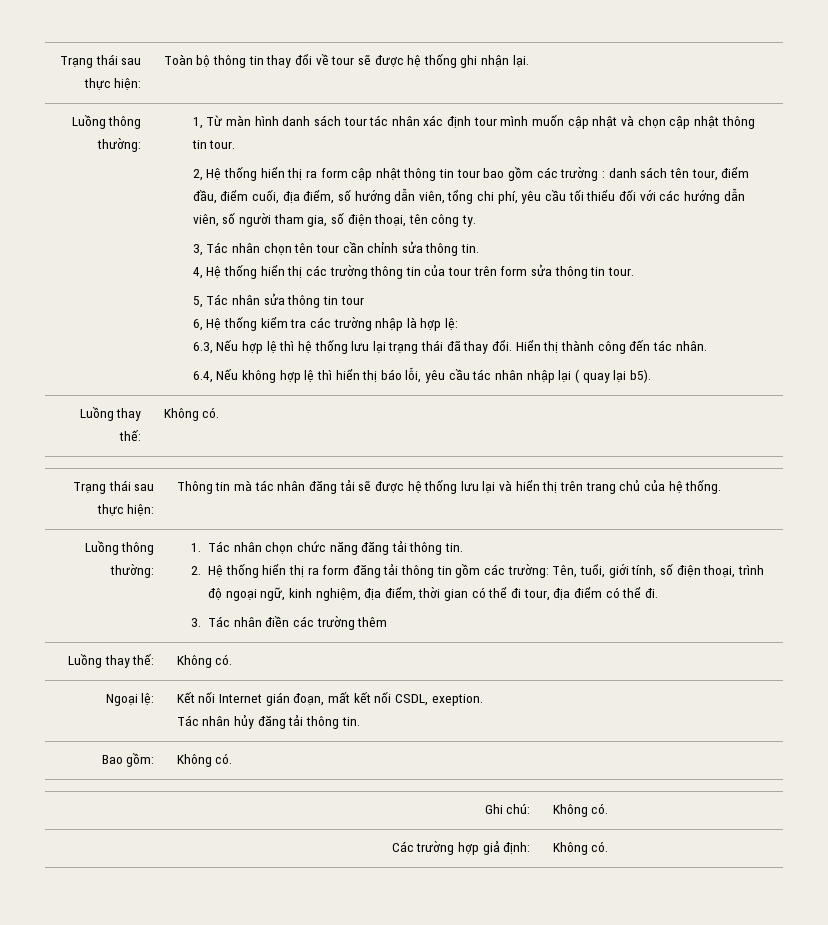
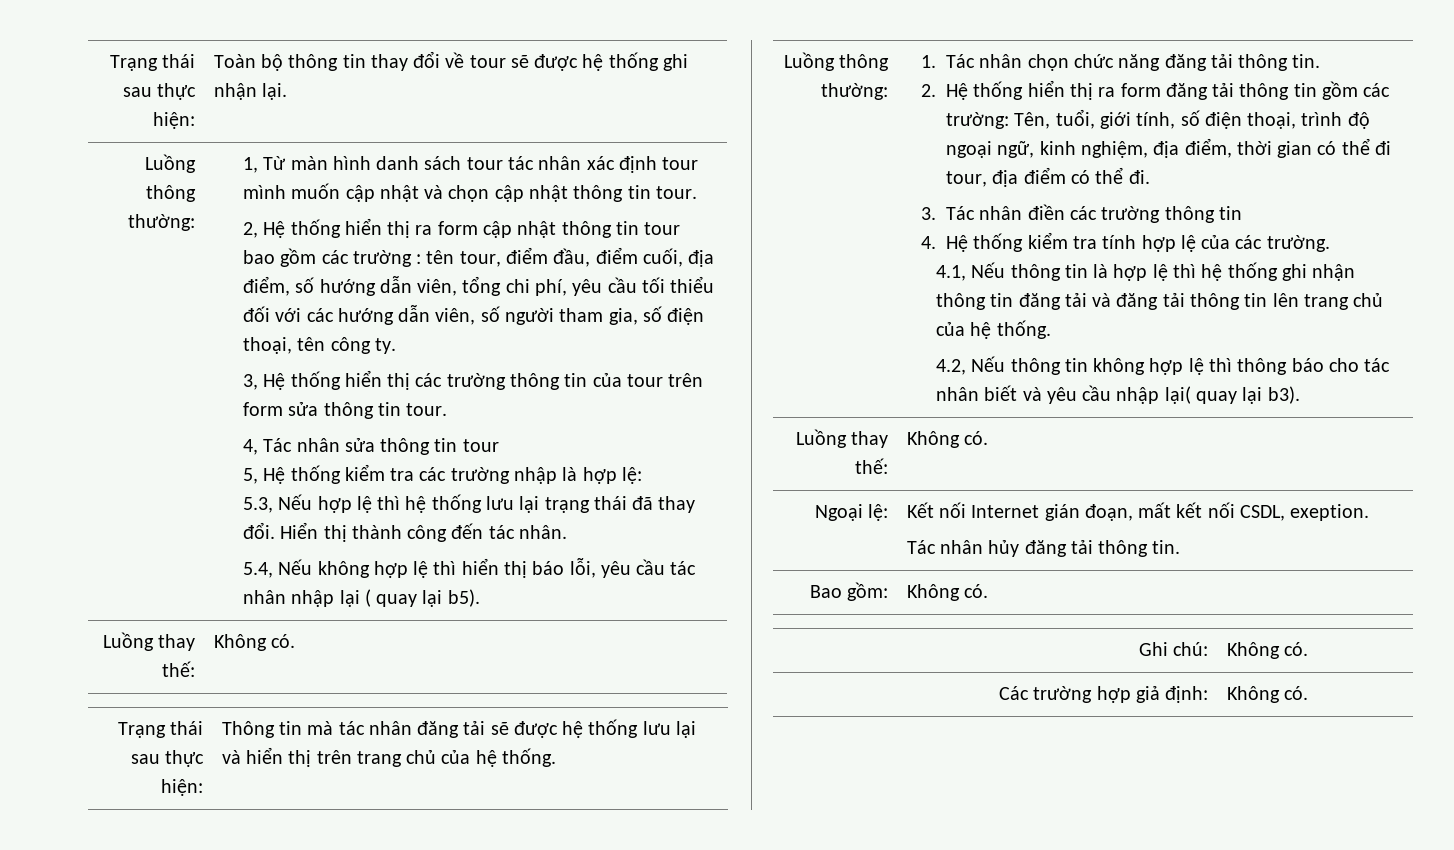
[608,167,668,178] danh sách -> (422, 259) none
[206,241,480,256] [192,267,203,279] Tác nhân chọn tên tour cần chỉnh sửa thông tin. // 4, -> (259, 382) none
[192,296,203,308] 5, -> [243,439,259,455] 4,
[192,319,203,331] 6, -> [243,468,259,484] 5,
[192,342,213,354] 6.3, -> [243,497,274,513] 5.3,
[192,371,213,383] 6.4, -> [243,562,274,578] 5.4,
[357,617,388,627] thêm -> [1164,206,1242,223] [921,232,1330,252] [936,262,1356,281] [936,293,1384,310] [936,320,1051,339] [936,356,1391,375] [936,385,1300,404] thông tin // 4. Hệ thống kiểm tra tính hợp lệ của các trường. // 4.1, Nếu thông tin là hợp lệ thì hệ thống ghi nhận thông tin đăng tải và đăng tải thông tin lên trang chủ của hệ thống. // 4.2, Nếu thông tin không hợp lệ thì thông báo cho tác nhân biết và yêu cầu nhập lại( quay lại b3).

